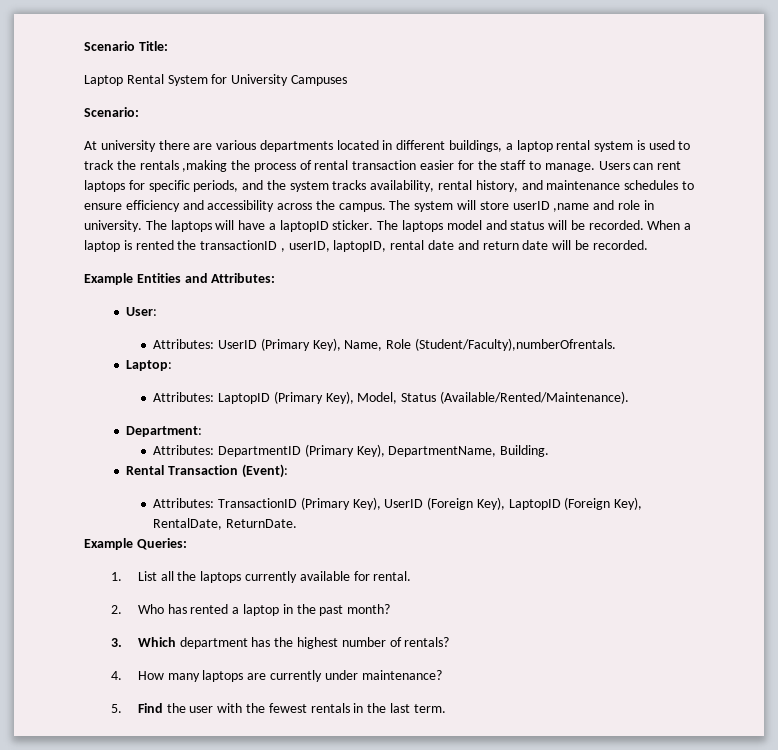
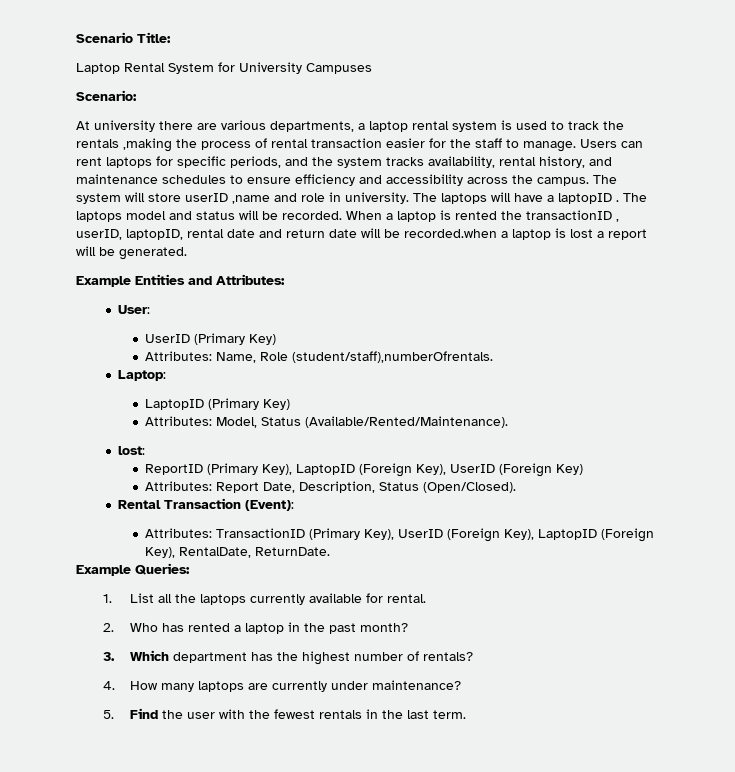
[259,140,503,152] departments located in different buildings, -> [270,121,354,132] departments,
[332,220,374,230] sticker. -> [616,200,619,202] .
[592,240,648,250] recorded. -> [404,228,647,240] [76,246,187,260] recorded.when a laptop is lost a report will be generated.
[153,339,215,349] Attributes: -> (151, 309) none
[312,338,341,351] Key), -> [249,334,277,345] [145,351,213,361] Key) // Attributes:
[414,338,616,351] (Student/Faculty),numberOfrentals. -> [292,351,494,363] (student/staff),numberOfrentals.
[153,392,215,402] Attributes: -> (167, 375) none
[325,391,354,404] Key), -> [263,399,291,410] [145,416,213,426] Key) // Attributes:
[126,426,203,437] [153,444,550,457] Department: // Attributes: DepartmentID (Primary Key), DepartmentName, Building. -> [118,446,146,455] [145,463,584,477] [145,481,517,493] lost: // ReportID (Primary Key), LaptopID (Foreign Key), UserID (Foreign Key) // Attributes: Report Date, Description, Status (Open/Closed).

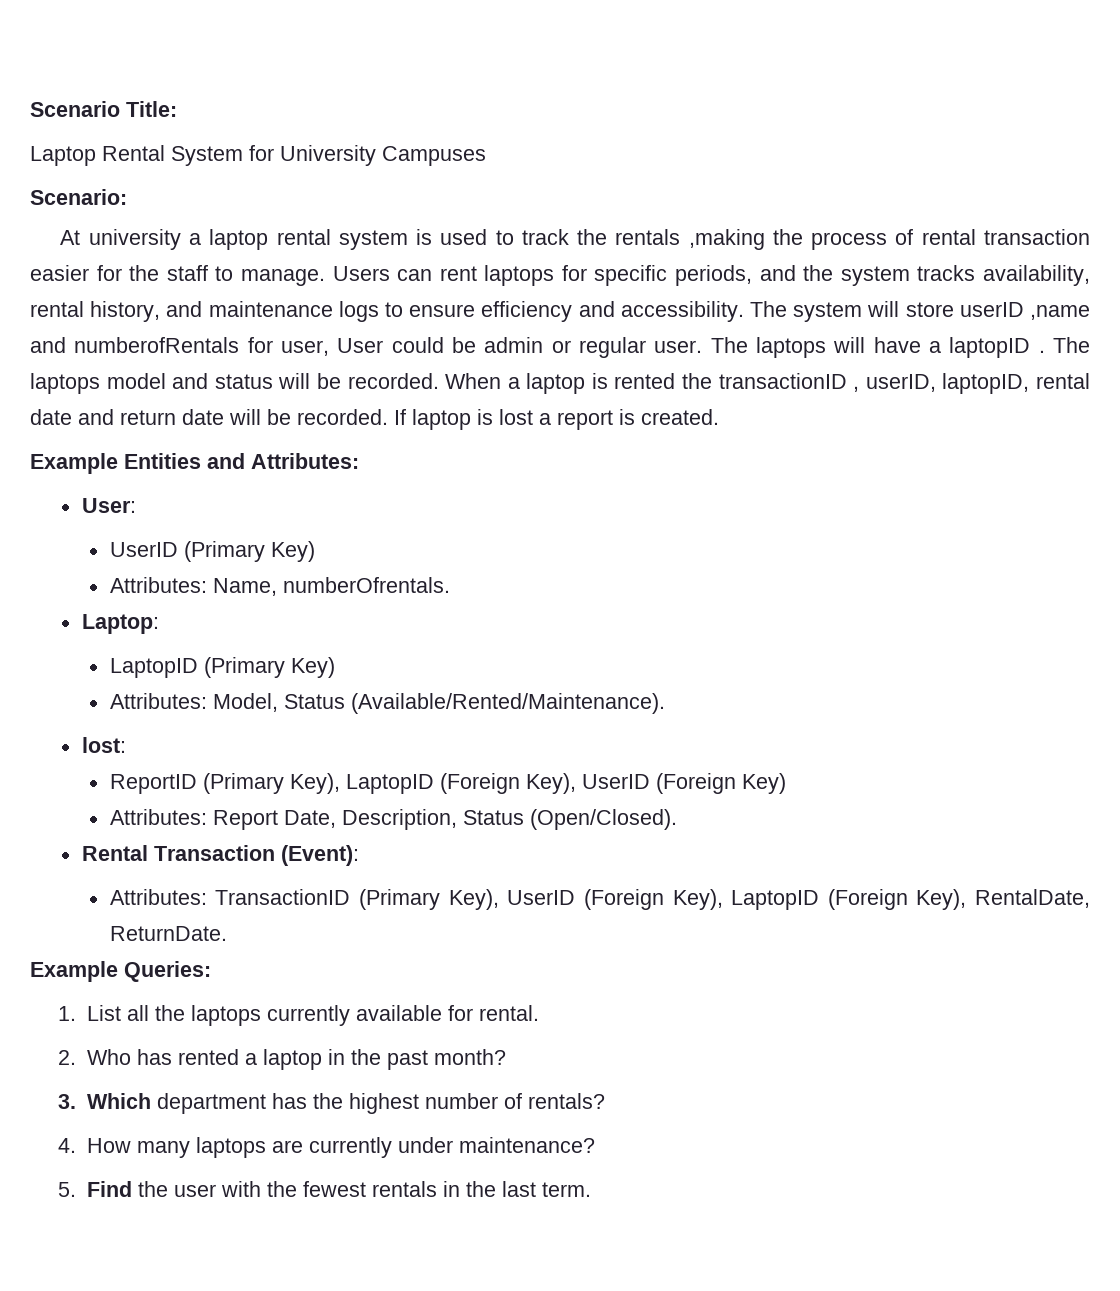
[159,120,354,132] there are various departments, -> (181, 239) none
[162,175,226,184] schedules -> [338,301,379,322] logs
[386,174,589,186] accessibility across the campus. -> [620,301,744,322] accessibility.
[301,192,409,204] role in university. -> [74,337,703,358] numberofRentals for user, User could be admin or regular user.
[404,229,508,238] recorded.when a -> [297,409,406,425] recorded. If
[76,246,187,260] will be generated. -> [619,409,719,425] is created.
[260,351,494,363] Role (student/staff),numberOfrentals. -> [282,577,450,593] numberOfrentals.

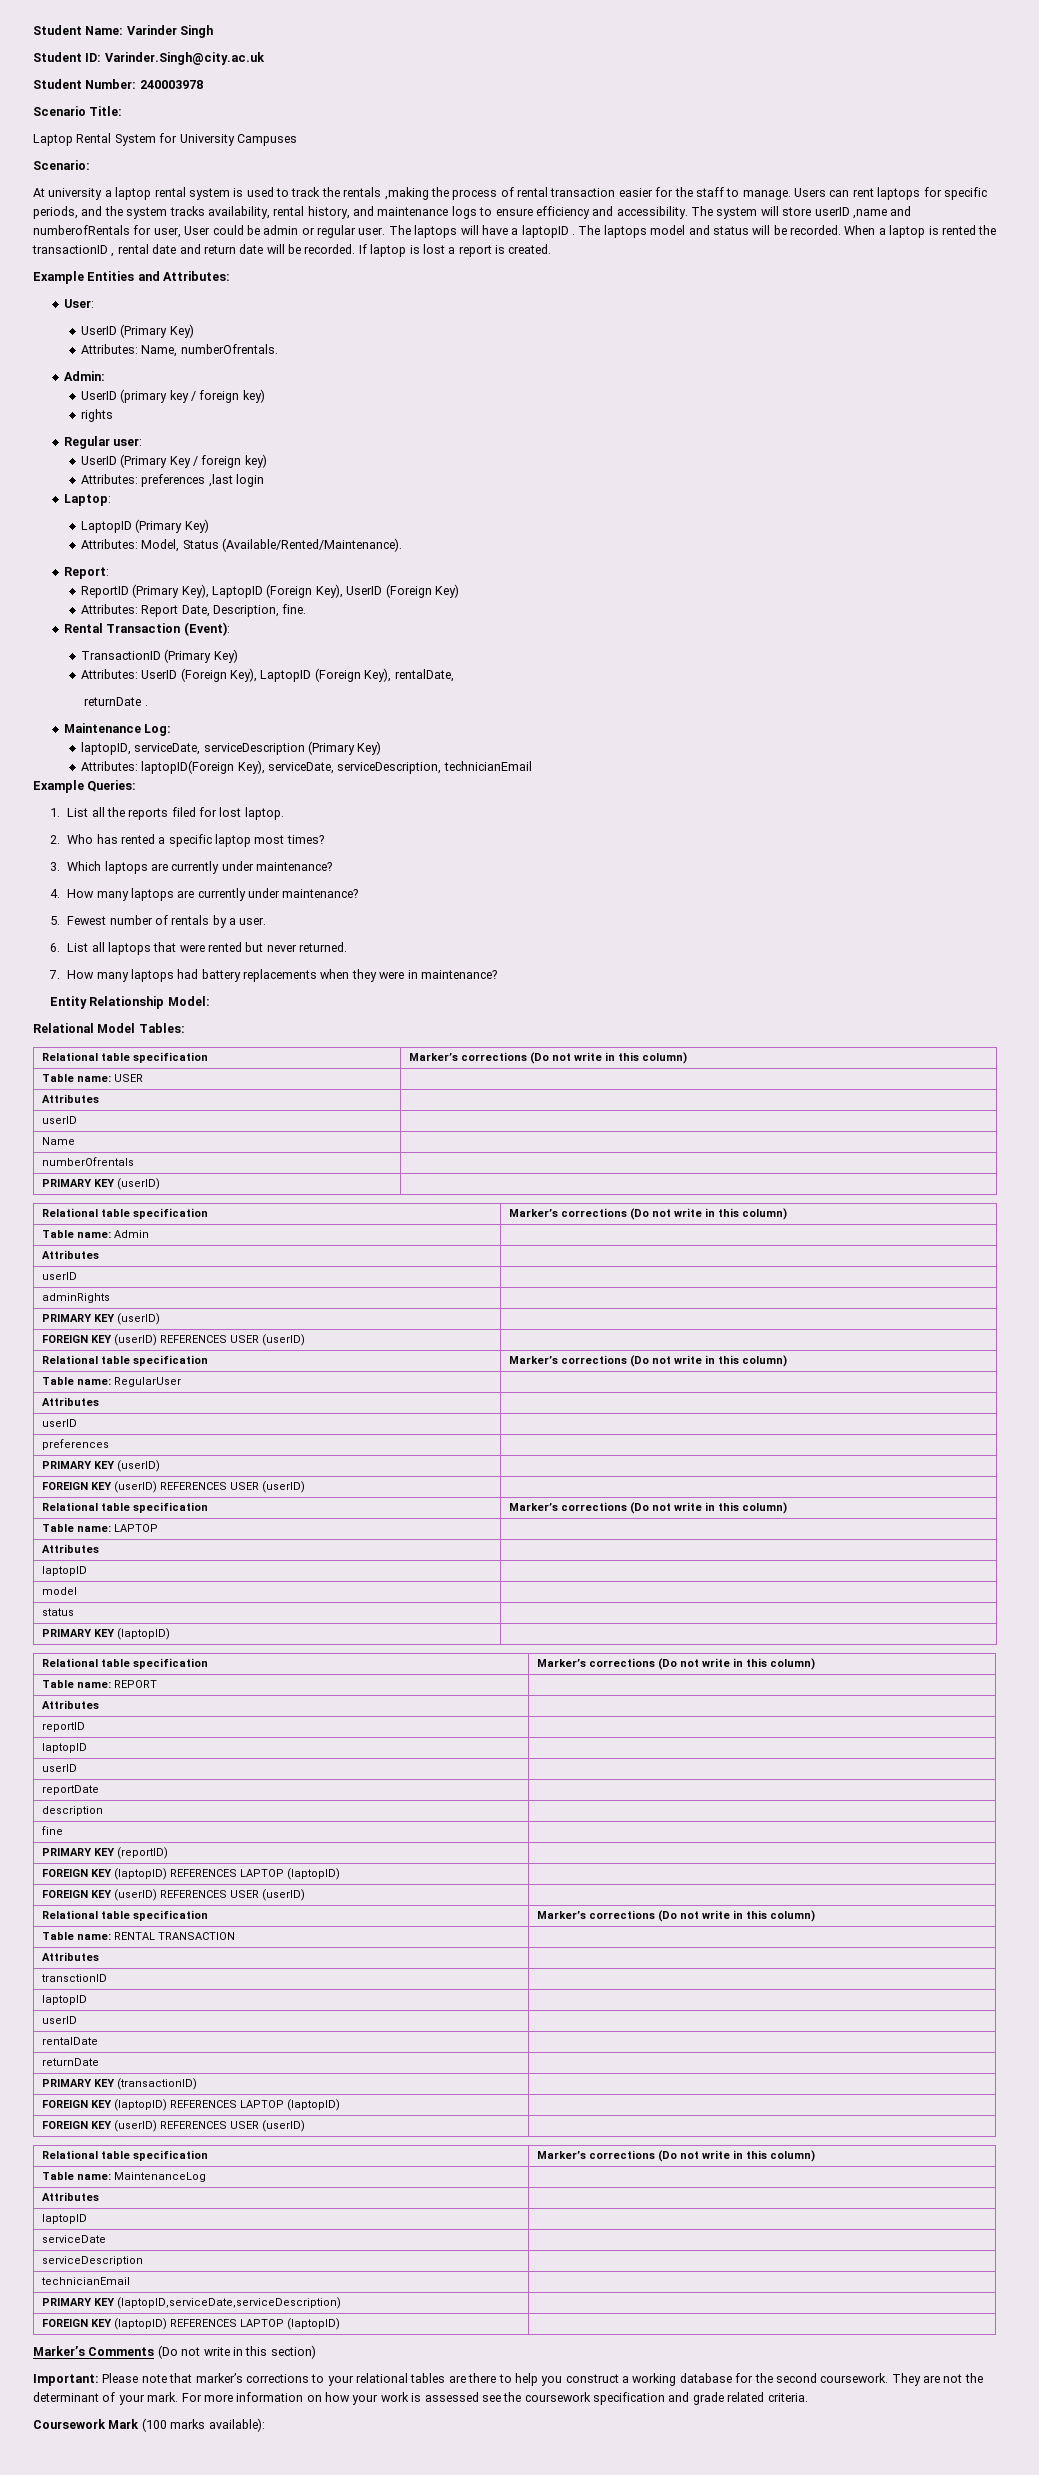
(30, 109) none -> [33,25,214,38] [33,52,265,65] [33,79,203,89] Student Name: Varinder Singh // Student ID: Varinder.Singh@city.ac.uk // Student Number: 240003978 //
[865,373,1030,394] userID, laptopID, -> (115, 255) none
(450, 585) none -> [63,371,105,381] [80,389,265,403] [80,409,113,422] [63,436,143,449] [80,454,267,468] [80,474,265,487] // Admin: // UserID (primary key / foreign key) // rights // Regular user: // UserID (Primary Key / foreign key) // Attributes: preferences ,last login
[81,737,126,753] lost: -> [63,567,109,579] Report:
[462,809,677,830] Status (Open/Closed). -> [282,604,307,614] fine.
[109,889,207,905] Attributes: -> (230, 629) none
[448,889,499,910] Key), -> [213,649,238,663] [80,669,138,679] Key) // Attributes:
[975,889,1090,908] [109,926,227,941] RentalDate, ReturnDate. -> [394,669,454,682] [84,697,148,706] [63,723,172,736] [80,741,382,755] [80,760,532,774] rentalDate, // returnDate . // Maintenance Log: // laptopID, serviceDate, serviceDescription (Primary Key) // Attributes: laptopID(Foreign Key), serviceDate, serviceDescription, technicianEmail
[190,1005,539,1026] laptops currently available for rental. -> [128,807,284,820] reports filed for lost laptop.
[262,1049,506,1070] [58,1093,605,1114] laptop in the past month? // 3. Which department has the highest number of rentals? -> [168,834,324,847] [50,861,333,874] specific laptop most times? // 3. Which laptops are currently under maintenance?
[86,1181,591,1197] Find the user with the fewest rentals in the last term. -> [67,915,267,928] [50,942,348,955] [49,969,497,982] [50,996,210,1009] [33,1023,185,1033] [42,1052,209,1063] [409,1052,688,1064] [42,1074,144,1082] [42,1094,100,1103] [42,1116,78,1124] [42,1137,76,1145] [42,1157,135,1166] [42,1178,161,1190] [42,1208,209,1219] [509,1208,788,1220] [42,1230,150,1238] [42,1250,100,1259] [42,1272,78,1280] [42,1293,111,1303] [42,1313,161,1325] [42,1334,306,1346] [42,1355,209,1366] [509,1355,788,1367] [42,1377,182,1387] [42,1397,100,1406] [42,1419,78,1427] [42,1439,110,1450] [42,1460,161,1472] [42,1481,306,1493] [42,1502,209,1513] [509,1502,788,1514] [42,1524,159,1532] [42,1544,100,1553] [42,1566,88,1576] [42,1587,78,1595] [42,1608,75,1616] [42,1628,171,1640] [42,1658,209,1669] [537,1658,816,1670] [42,1680,158,1688] [42,1700,100,1709] [42,1722,86,1732] [42,1743,88,1753] [42,1764,78,1772] [42,1785,100,1795] [42,1806,104,1816] [42,1826,64,1835] [42,1847,169,1859] [42,1868,341,1880] [42,1889,306,1901] [42,1910,209,1921] [537,1910,816,1922] [42,1932,236,1940] [42,1952,100,1961] [41,1974,108,1982] [42,1995,88,2005] [42,2016,78,2024] [42,2037,99,2045] [42,2058,100,2066] [42,2078,198,2090] [42,2099,341,2111] [42,2120,306,2132] [42,2150,209,2161] [537,2150,816,2162] [42,2172,207,2182] [42,2192,100,2201] [42,2214,88,2224] [42,2235,107,2243] [42,2256,144,2266] [41,2277,131,2285] [42,2297,342,2309] [42,2318,341,2330] [33,2345,316,2359] [33,2373,983,2386] [33,2392,808,2405] [33,2418,265,2432] Fewest number of rentals by a user. // 6. List all laptops that were rented but never returned. // 7. How many laptops had battery replacements when they were in maintenance? // Entity Relationship Model: // Relational Model Tables: // Relational table specification | Marker’s corrections (Do not write in this column) // Table name: USER | // Attributes | // userID | // Name | // numberOfrentals | // PRIMARY KEY (userID) | // Relational table specification | Marker’s corrections (Do not write in this column) // Table name: Admin | // Attributes | // userID | // adminRights | // PRIMARY KEY (userID) | // FOREIGN KEY (userID) REFERENCES USER (userID) | // Relational table specification | Marker’s corrections (Do not write in this column) // Table name: RegularUser | // Attributes | // userID | // preferences | // PRIMARY KEY (userID) | // FOREIGN KEY (userID) REFERENCES USER (userID) | // Relational table specification | Marker’s corrections (Do not write in this column) // Table name: LAPTOP | // Attributes | // laptopID | // model | // status | // PRIMARY KEY (laptopID) | // Relational table specification | Marker’s corrections (Do not write in this column) // Table name: REPORT | // Attributes | // reportID | // laptopID | // userID | // reportDate | // description | // fine | // PRIMARY KEY (reportID) | // FOREIGN KEY (laptopID) REFERENCES LAPTOP (laptopID) | // FOREIGN KEY (userID) REFERENCES USER (userID) | // Relational table specification | Marker’s corrections (Do not write in this column) // Table name: RENTAL TRANSACTION | // Attributes | // transctionID | // laptopID | // userID | // rentalDate | // returnDate | // PRIMARY KEY (transactionID) | // FOREIGN KEY (laptopID) REFERENCES LAPTOP (laptopID) | // FOREIGN KEY (userID) REFERENCES USER (userID) | // Relational table specification | Marker’s corrections (Do not write in this column) // Table name: MaintenanceLog | // Attributes | // laptopID | // serviceDate | // serviceDescription | // technicianEmail | // PRIMARY KEY (laptopID,serviceDate,serviceDescription) | // FOREIGN KEY (laptopID) REFERENCES LAPTOP (laptopID) | // Marker’s Comments (Do not write in this section) // Important: Please note that marker’s corrections to your relational tables are there to help you construct a working database for the second coursework. They are not the determinant of your mark. For more information on how your work is assessed see the coursework specification and grade related criteria. // Coursework Mark (100 marks available):

